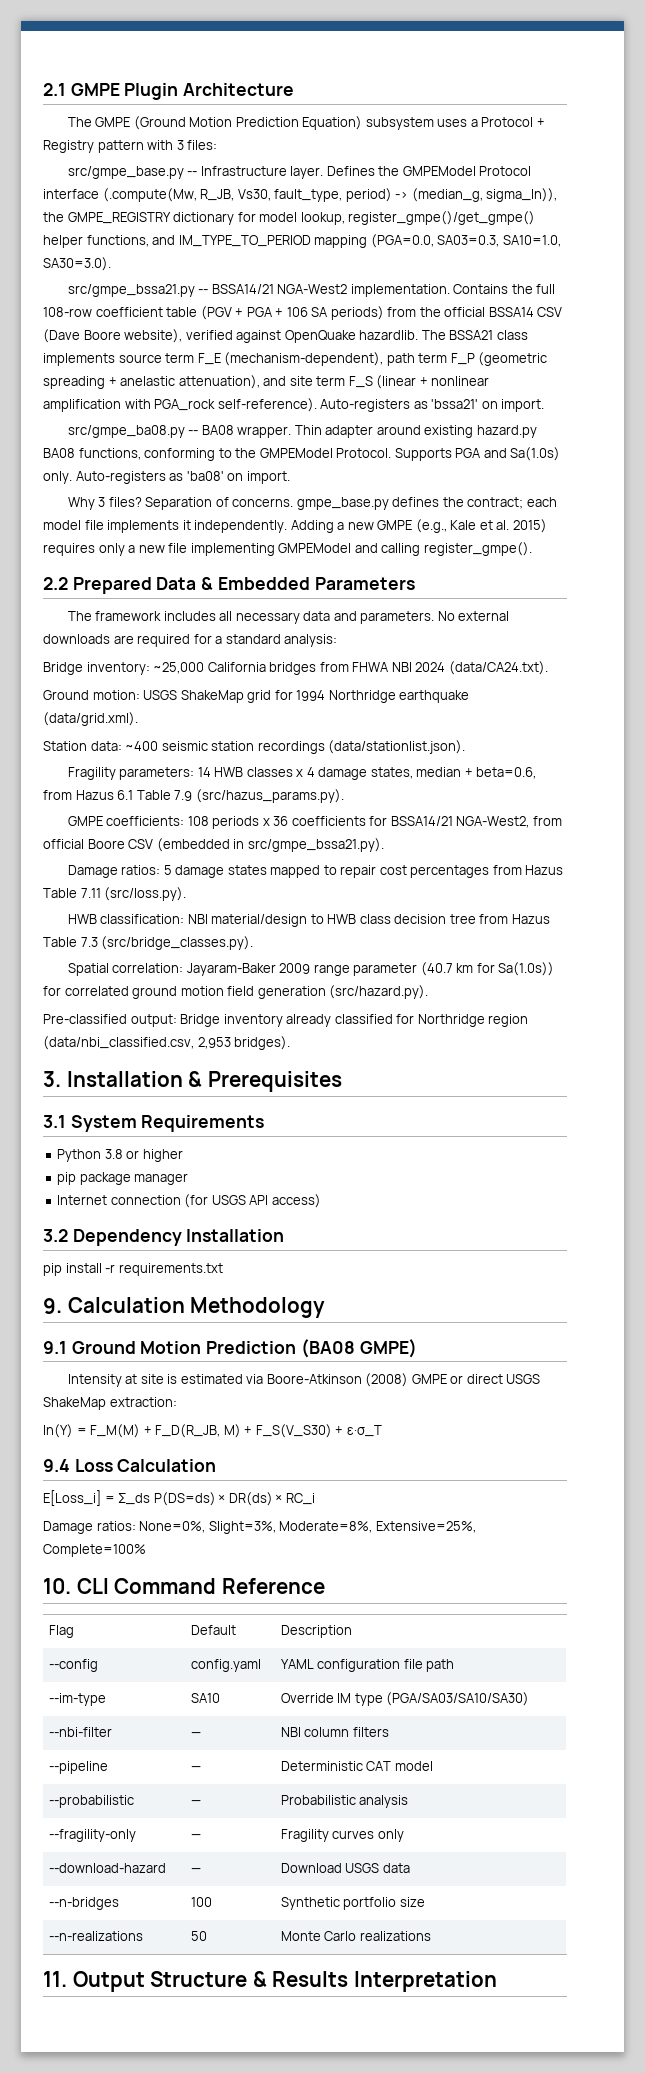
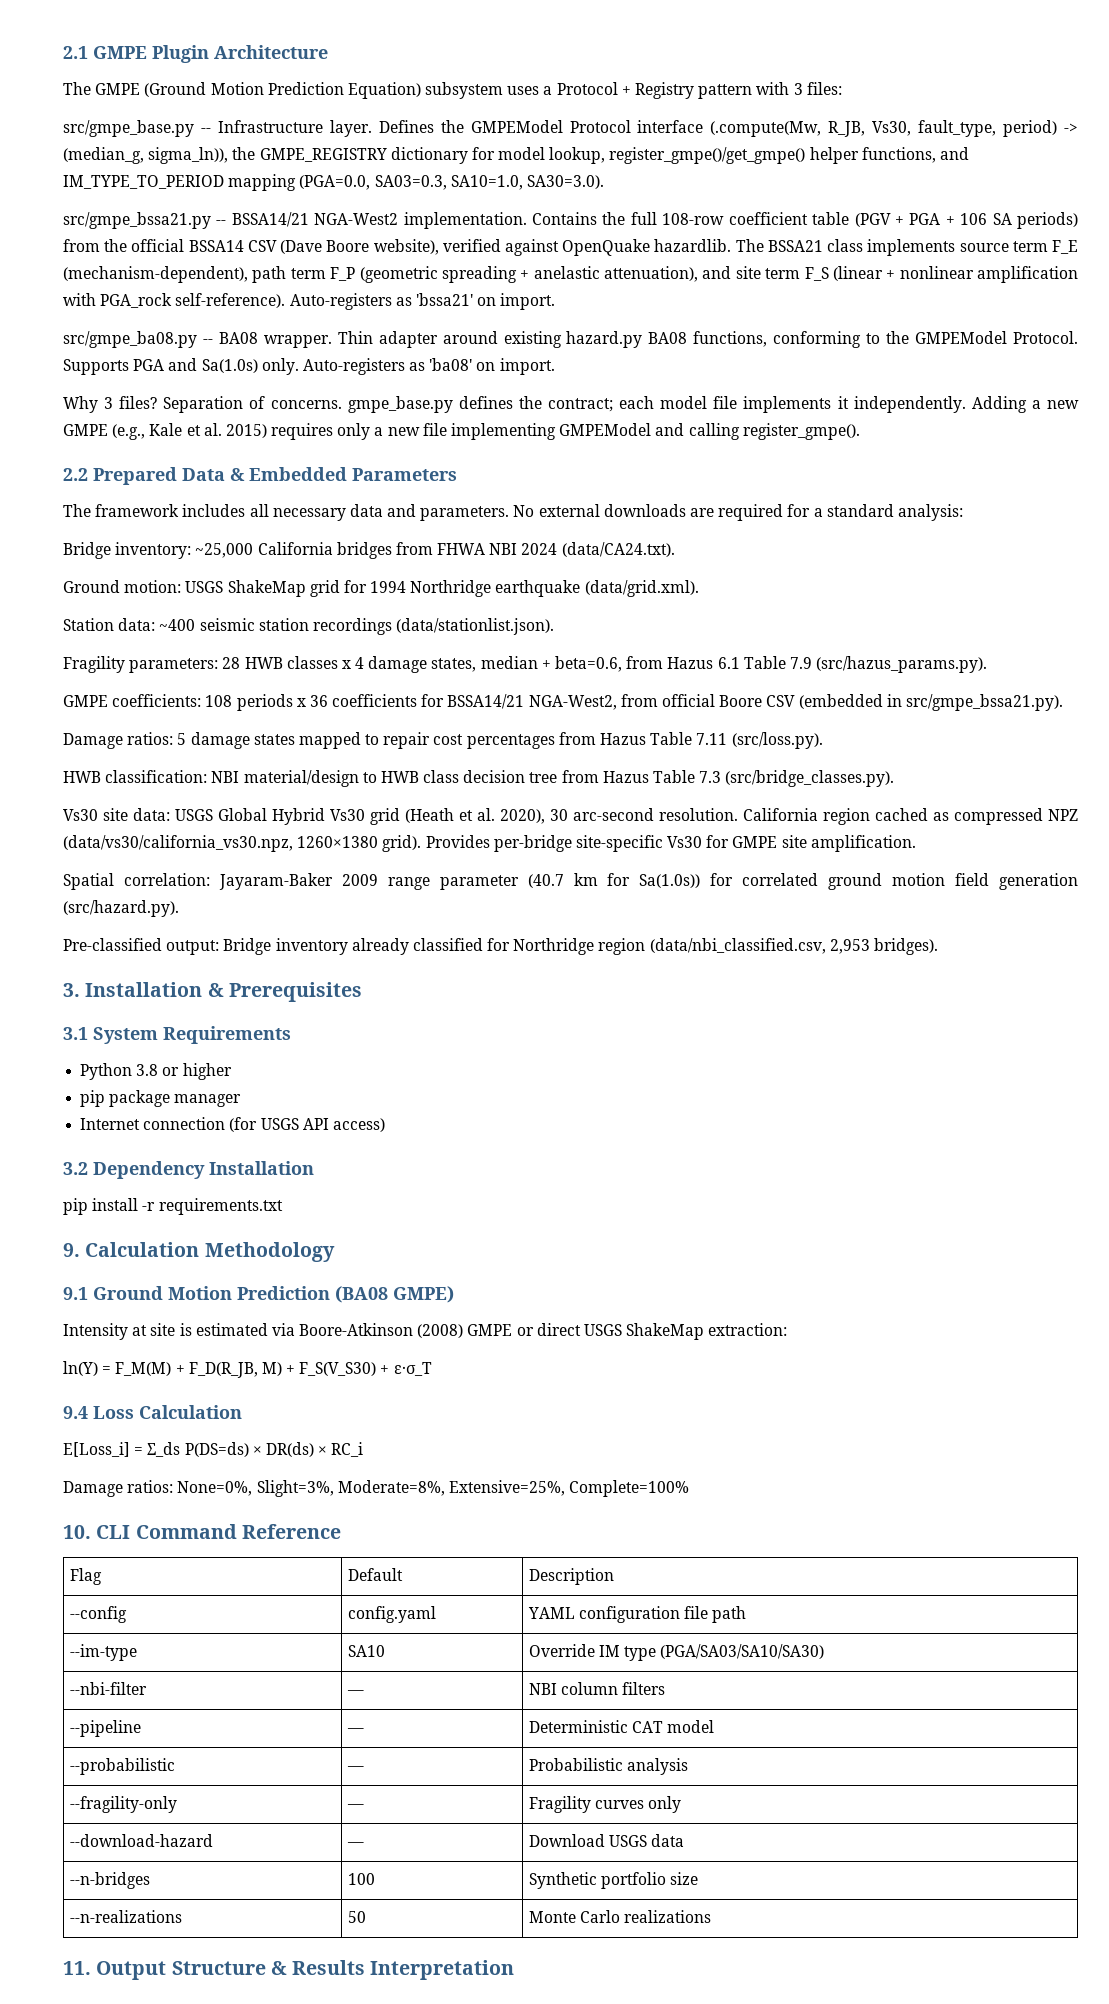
[197,767,211,777] 14 -> [222,657,241,669] 28
(254, 943) none -> [63,808,1078,825] [63,835,916,852] // Vs30 site data: USGS Global Hybrid Vs30 grid (Heath et al. 2020), 30 arc-second resolution. California region cached as compressed NPZ (data/vs30/california_vs30.npz, 1260×1380 grid). Provides per-bridge site-specific Vs30 for GMPE site amplification.

